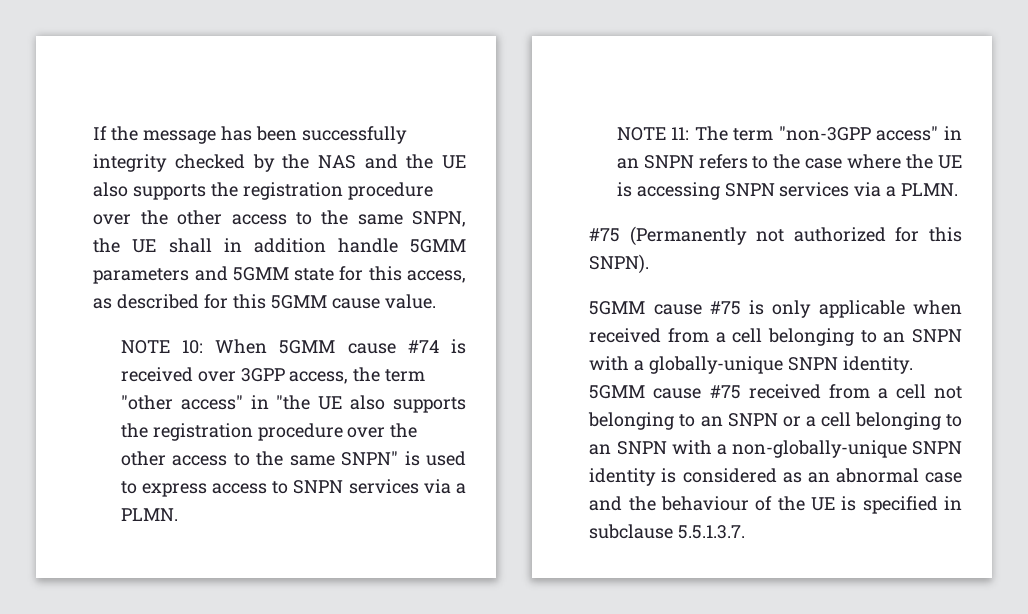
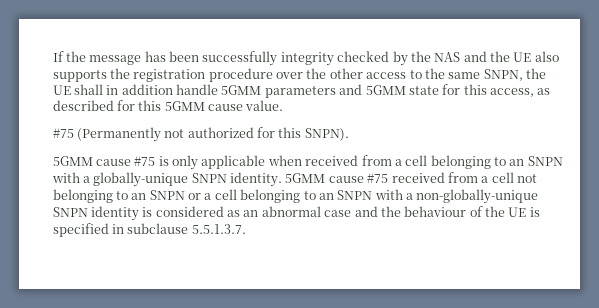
[120,339,467,354] [120,367,426,384] [120,395,467,413] [120,423,418,441] [120,451,467,466] [120,479,466,497] [120,508,178,521] [616,126,962,141] [616,154,962,169] [616,182,958,200] // NOTE 10: When 5GMM cause #74 is received over 3GPP access, the term "other access" in "the UE also supports the registration procedure over the other access to the same SNPN" is used to express access to SNPN services via a PLMN. // NOTE 11: The term "non-3GPP access" in an SNPN refers to the case where the UE is accessing SNPN services via a PLMN. -> (284, 105) none

